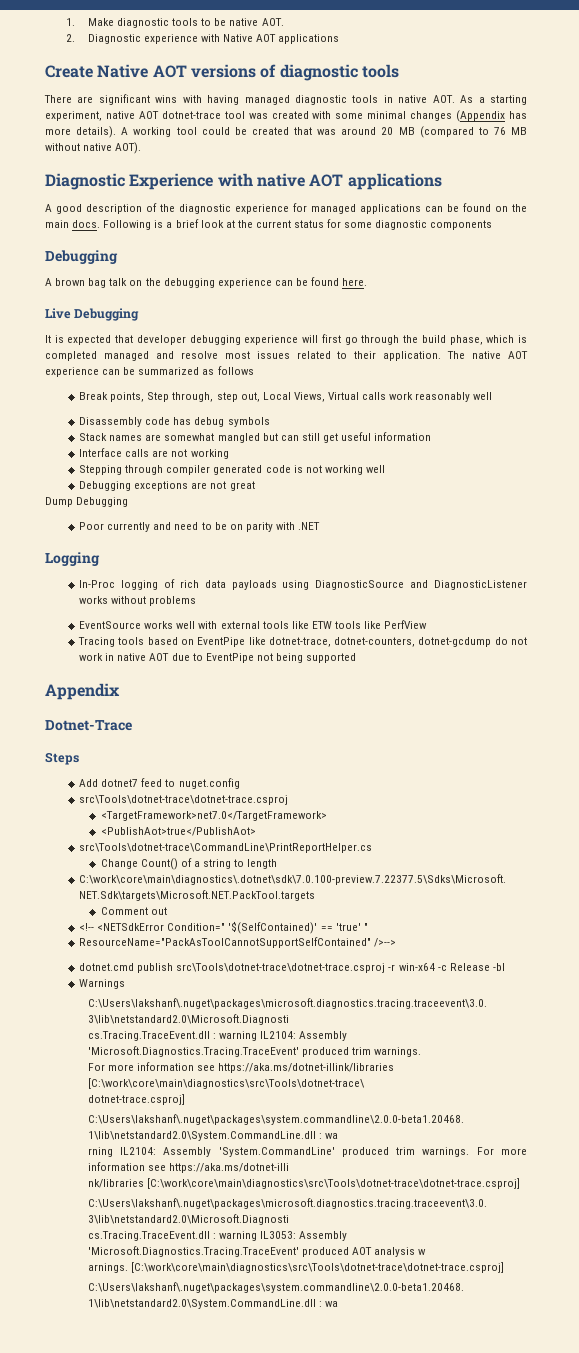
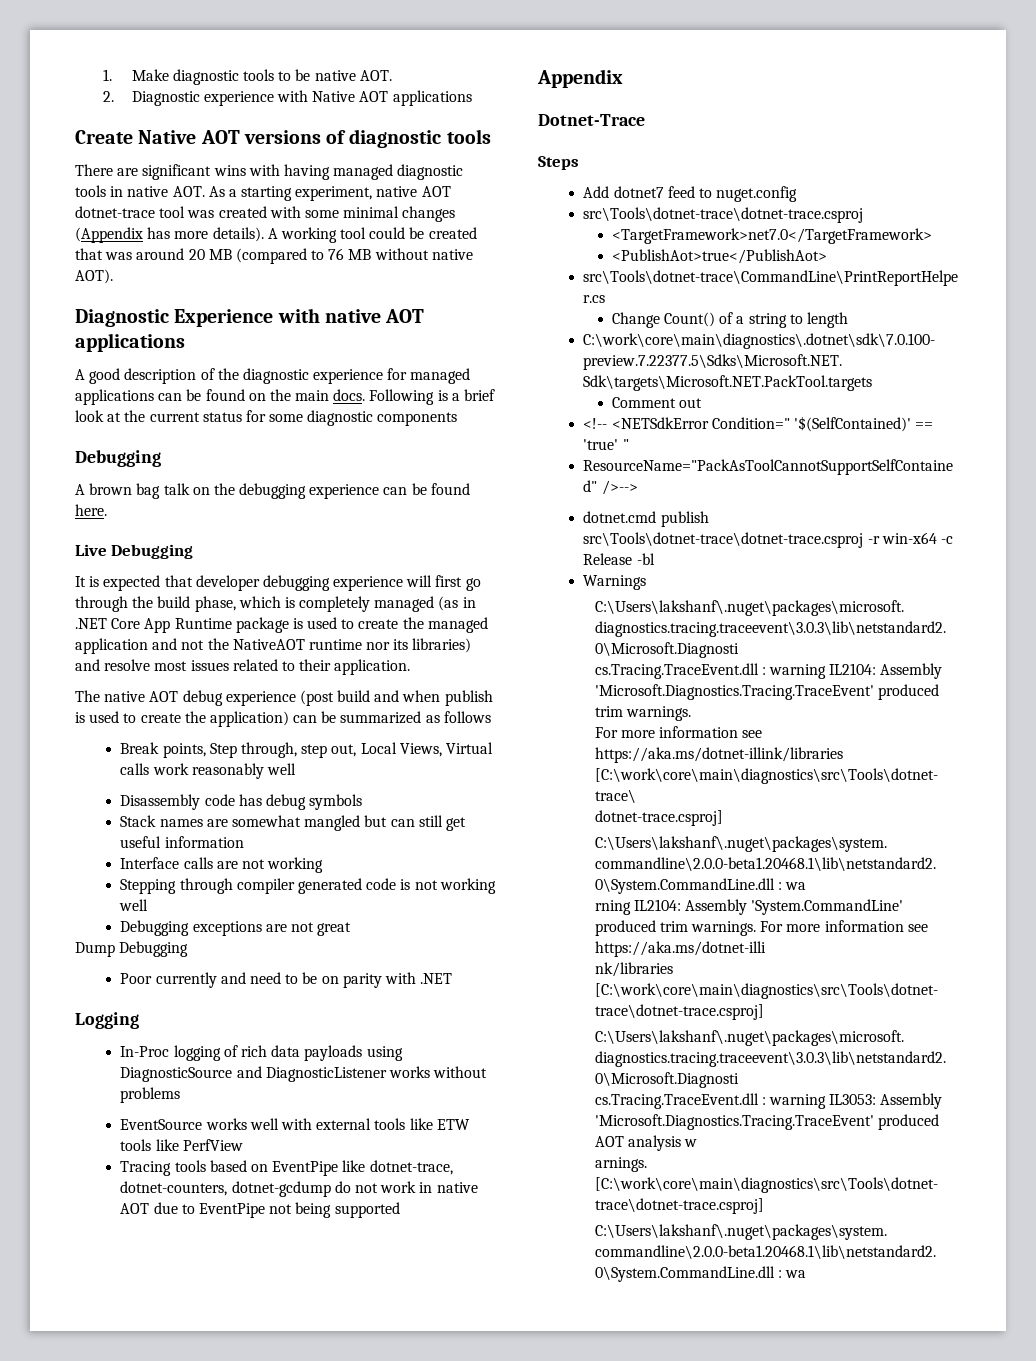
[45,351,149,361] completed managed -> [299,596,476,612] [75,617,488,633] [75,638,472,654] completely managed (as in .NET Core App Runtime package is used to create the managed application and not the NativeAOT runtime nor its libraries)
(442, 356) none -> (411, 667) //
[45,367,99,377] experience -> [182,690,493,706] [75,711,289,727] debug experience (post build and when publish is used to create the application)

